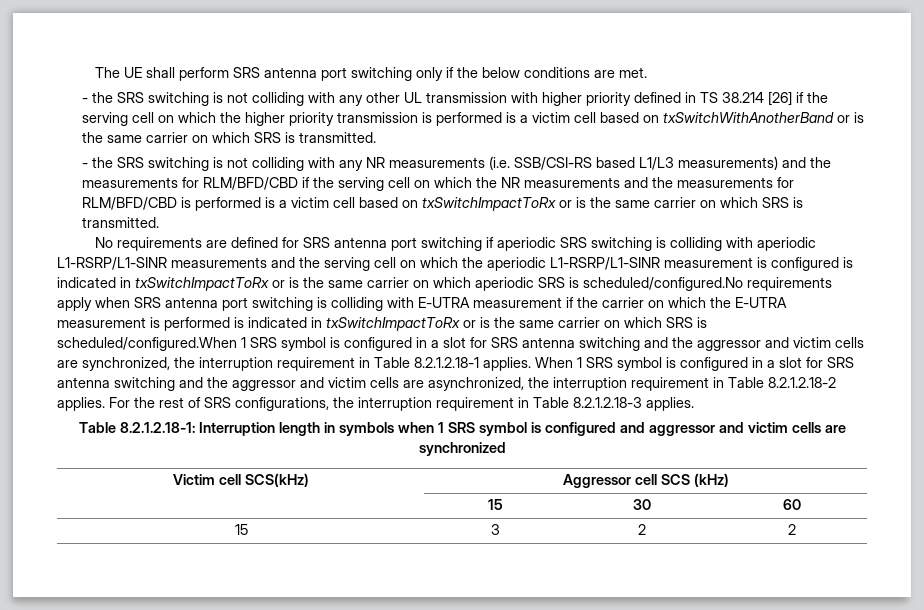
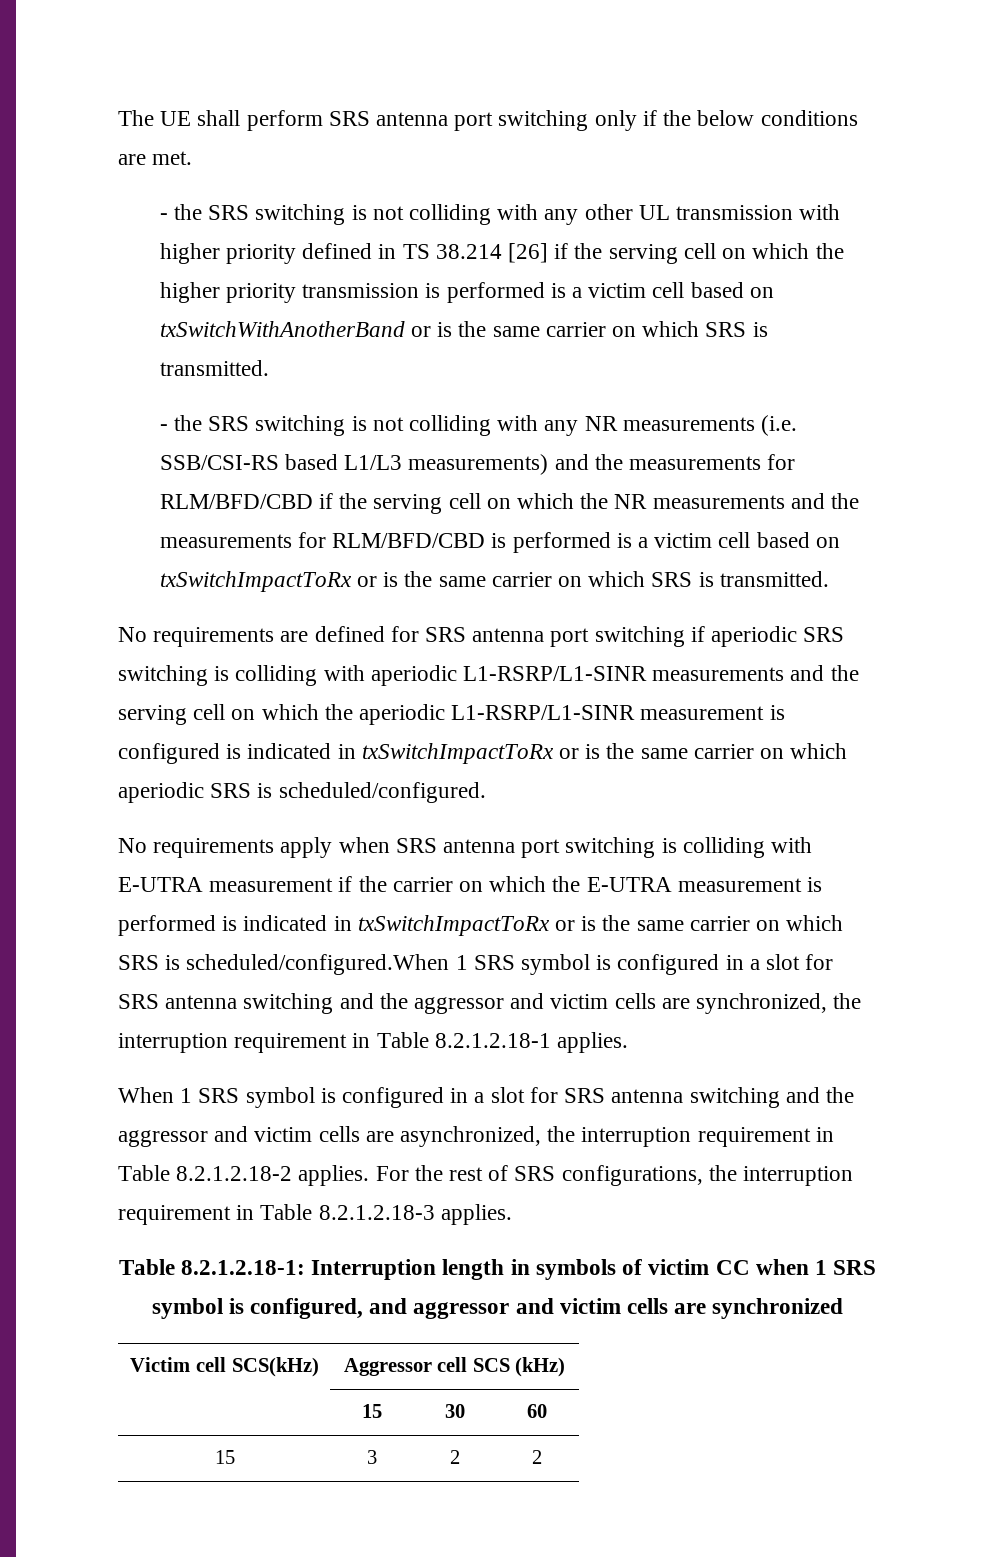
[583,277,743,291] scheduled/configured.No -> [278,782,486,803] [118,838,147,853] scheduled/configured. // No
(531, 364) none -> (629, 1042) //
(394, 429) none -> [622,1259,750,1275] of victim CC
[544,422,616,436] configured -> [249,1298,363,1319] configured,

